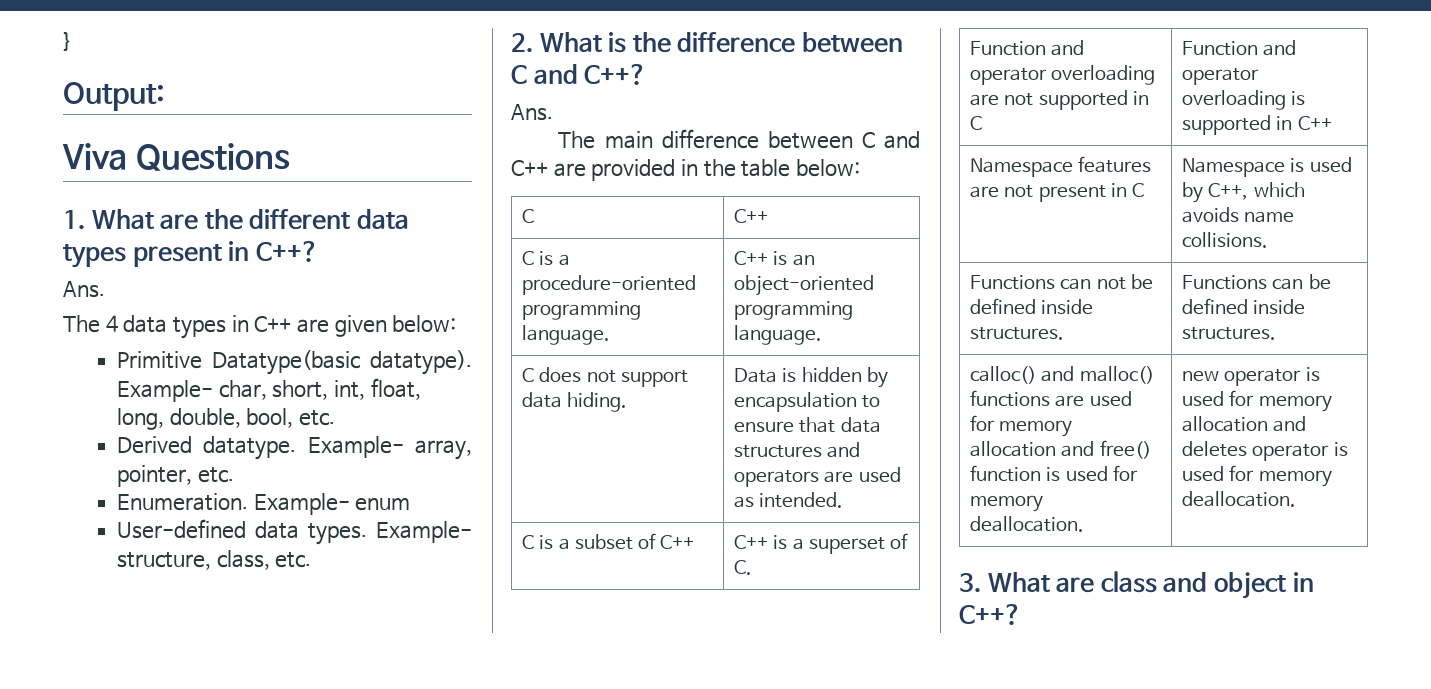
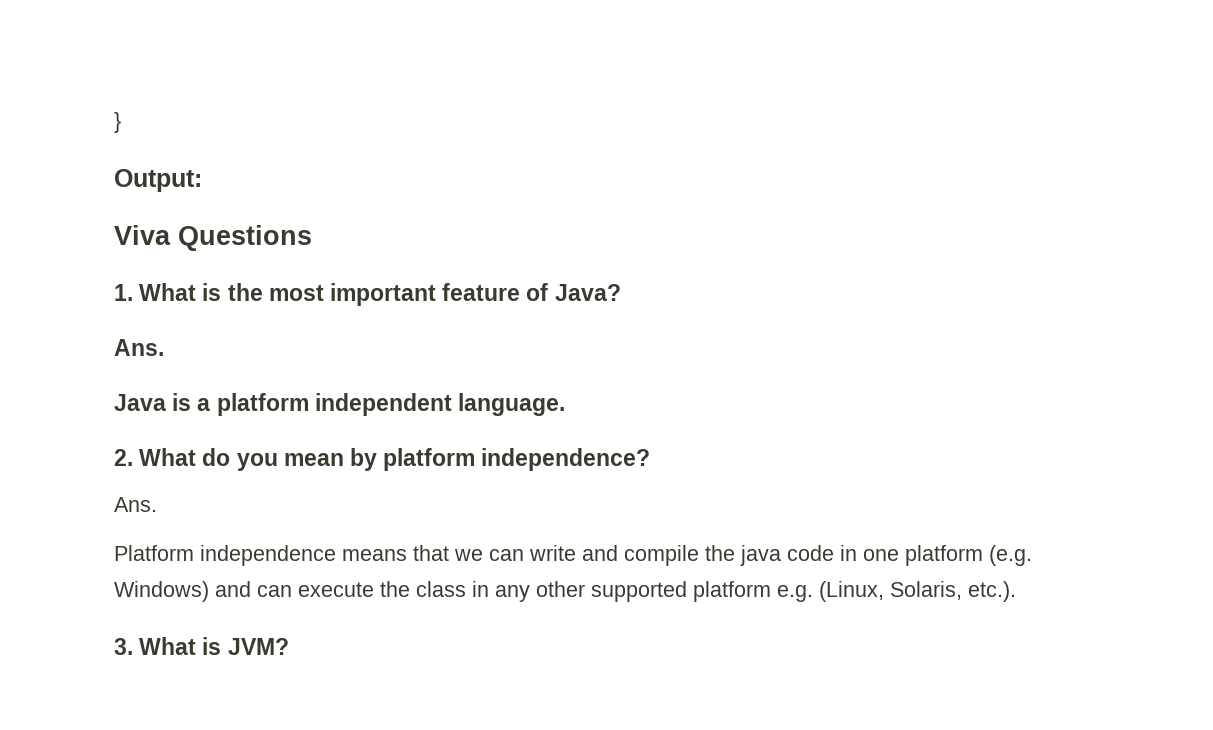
[160,209,410,230] [63,241,319,268] [63,281,105,298] [63,315,457,339] [117,350,473,375] [117,378,421,402] [117,408,336,430] [117,436,472,460] [117,465,234,487] [117,493,411,515] [117,519,473,545] [117,550,312,570] [511,32,904,53] [511,64,648,85] [511,104,553,121] [558,129,921,149] [511,159,860,181] [522,209,535,223] [734,209,769,223] [522,251,570,266] [522,275,697,295] [522,301,642,320] [522,325,611,345] [734,251,815,266] [734,275,875,296] [734,301,854,320] [734,325,823,345] [522,367,688,387] [522,392,628,412] [734,367,888,388] [734,392,881,412] [734,417,881,433] [734,442,861,458] [734,467,901,487] [734,492,844,508] [522,533,694,550] [734,533,908,554] [734,560,753,575] [970,40,1085,56] [970,65,1156,85] [970,90,1149,110] [970,116,983,130] [1182,40,1297,56] [1182,68,1260,85] [1182,90,1306,110] [1182,115,1332,135] [970,156,1152,177] [970,183,1144,202] [1182,157,1352,177] [1182,182,1305,203] [1182,207,1295,223] [1182,232,1269,248] [970,274,1153,290] [970,298,1094,315] [970,327,1065,340] [1182,274,1331,290] [1182,298,1306,315] [1182,327,1277,340] [970,366,1154,384] [970,390,1132,407] [970,415,1073,437] [970,440,1151,459] [970,465,1138,482] [970,495,1044,512] [970,516,1085,532] [1182,367,1320,386] [1182,390,1332,412] [1182,416,1307,432] [1182,441,1348,461] [1182,465,1332,487] [1182,491,1297,507] [959,571,1314,599] [959,604,1022,625] are the different data types present in C++? // Ans. // The 4 data types in C++ are given below: // Primitive Datatype(basic datatype). Example- char, short, int, float, long, double, bool, etc. // Derived datatype. Example- array, pointer, etc. // Enumeration. Example- enum // User-defined data types. Example- structure, class, etc. // 2. What is the difference between C and C++? // Ans. // The main difference between C and C++ are provided in the table below: // C | C++ // C is a procedure-oriented programming language. | C++ is an object-oriented programming language. // C does not support data hiding. | Data is hidden by encapsulation to ensure that data structures and operators are used as intended. // C is a subset of C++ | C++ is a superset of C. // Function and operator overloading are not supported in C | Function and operator overloading is supported in C++ // Namespace features are not present in C | Namespace is used by C++, which avoids name collisions. // Functions can not be defined inside structures. | Functions can be defined inside structures. // calloc() and malloc() functions are used for memory allocation and free() function is used for memory deallocation. | new operator is used for memory allocation and deletes operator is used for memory deallocation. // 3. What are class and object in C++? -> [202,283,621,306] [114,339,164,356] [114,393,566,416] [114,448,651,471] [114,497,157,512] [114,545,1032,566] [114,581,1016,602] [114,637,289,655] is the most important feature of Java? // Ans. // Java is a platform independent language. // 2. What do you mean by platform independence? // Ans. // Platform independence means that we can write and compile the java code in one platform (e.g. Windows) and can execute the class in any other supported platform e.g. (Linux, Solaris, etc.). // 3. What is JVM?

